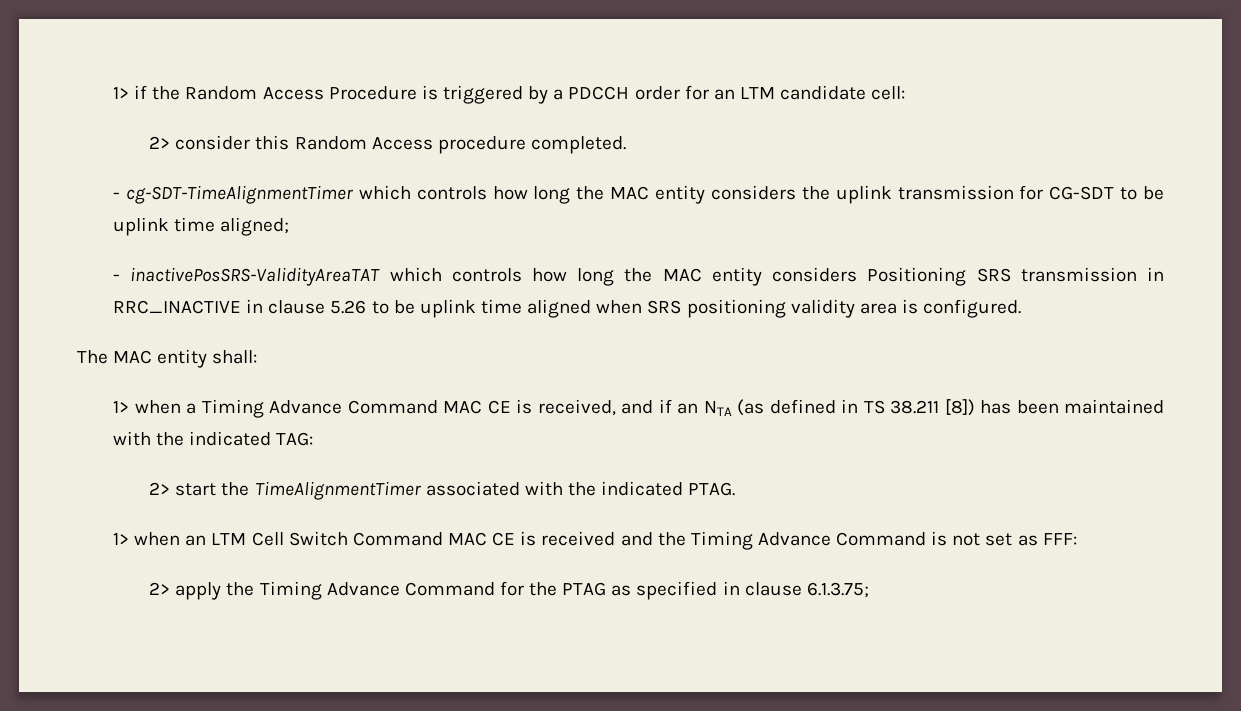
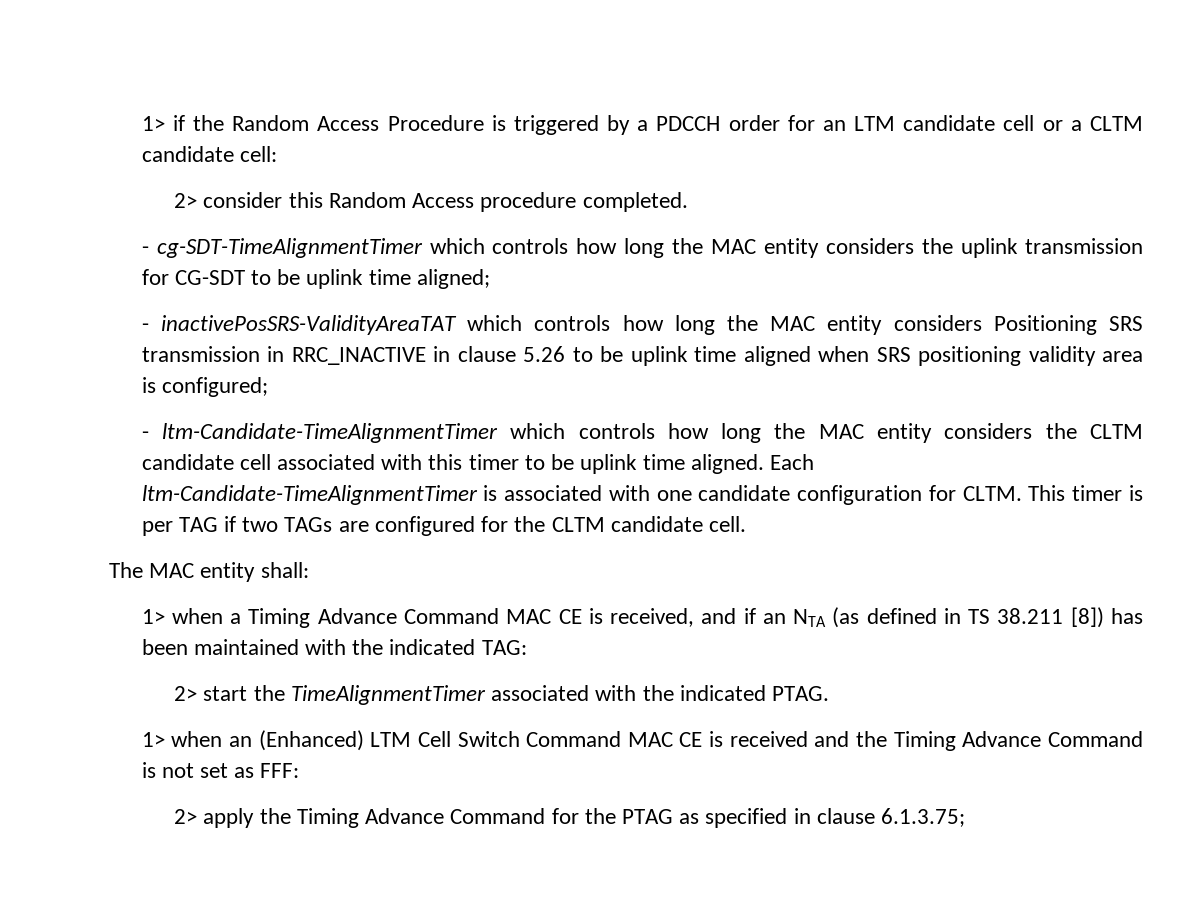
(867, 92) none -> [1003,115,1143,131] [141,146,234,162] cell or a CLTM candidate
[923,299,1022,318] configured. -> [161,377,268,397] [141,423,1143,443] [141,454,814,474] [141,485,1143,505] [141,516,746,536] configured; // - ltm-Candidate-TimeAlignmentTimer which controls how long the MAC entity considers the CLTM candidate cell associated with this timer to be uplink time aligned. Each ltm-Candidate-TimeAlignmentTimer is associated with one candidate configuration for CLTM. This timer is per TAG if two TAGs are configured for the CLTM candidate cell.
(207, 540) none -> [258,730,364,751] (Enhanced)

